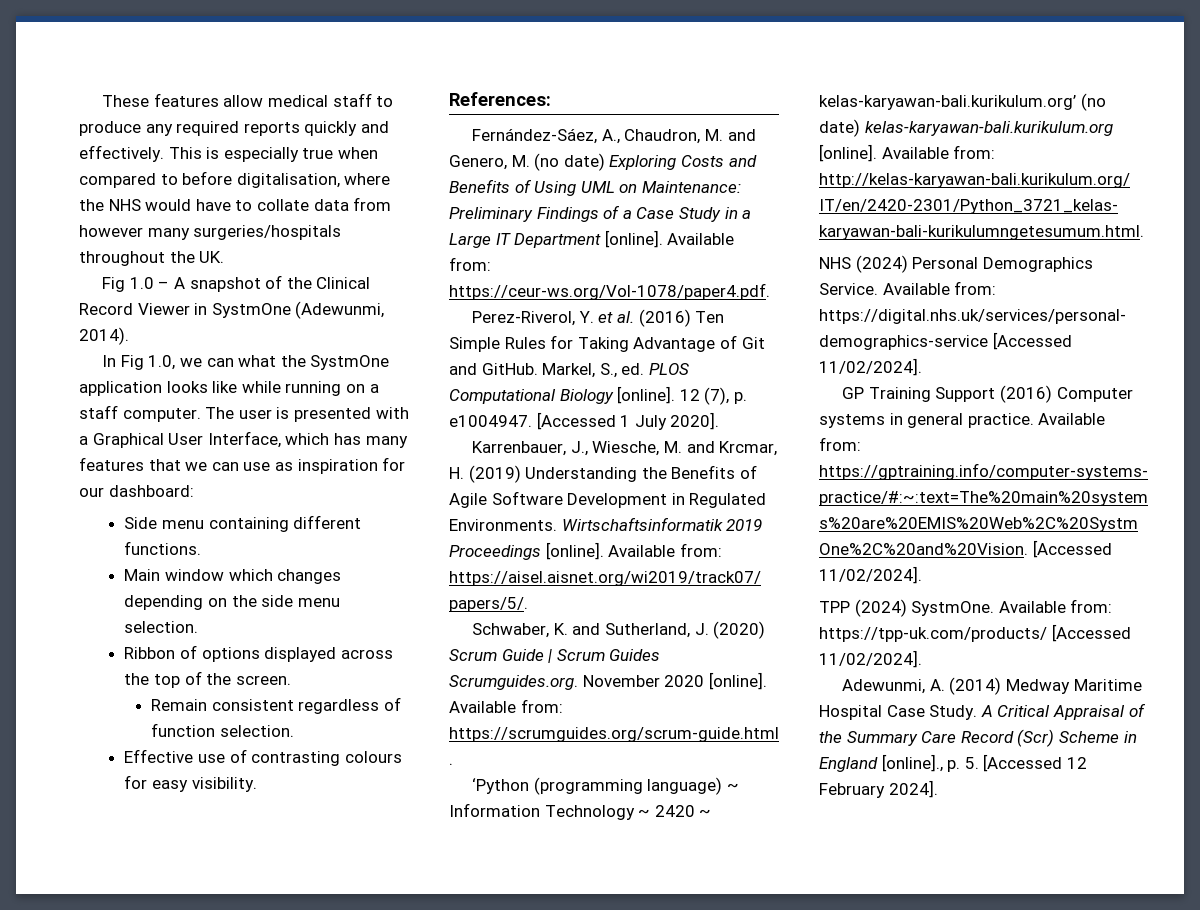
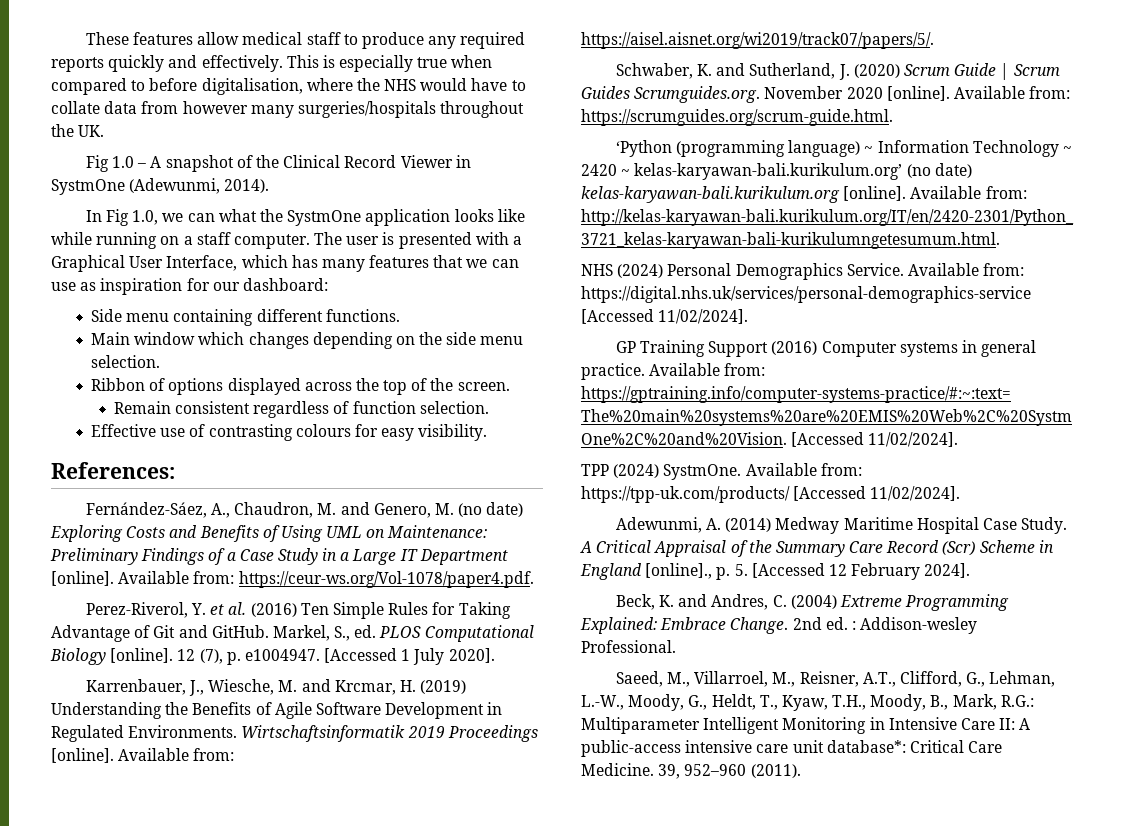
(938, 789) none -> [615,594,1010,611] [580,617,978,634] [581,640,676,653] [615,671,1056,687] [581,694,1034,711] [581,717,1031,734] [581,740,1003,757] [581,763,801,779] // Beck, K. and Andres, C. (2004) Extreme Programming Explained: Embrace Change. 2nd ed. : Addison-wesley Professional. // Saeed, M., Villarroel, M., Reisner, A.T., Clifford, G., Lehman, L.-W., Moody, G., Heldt, T., Kyaw, T.H., Moody, B., Mark, R.G.: Multiparameter Intelligent Monitoring in Intensive Care II: A public-access intensive care unit database*: Critical Care Medicine. 39, 952–960 (2011).

